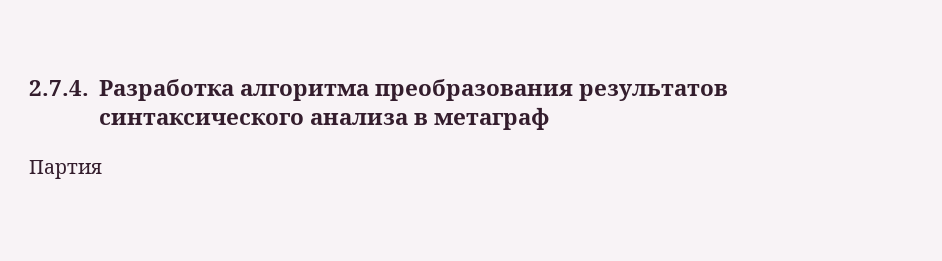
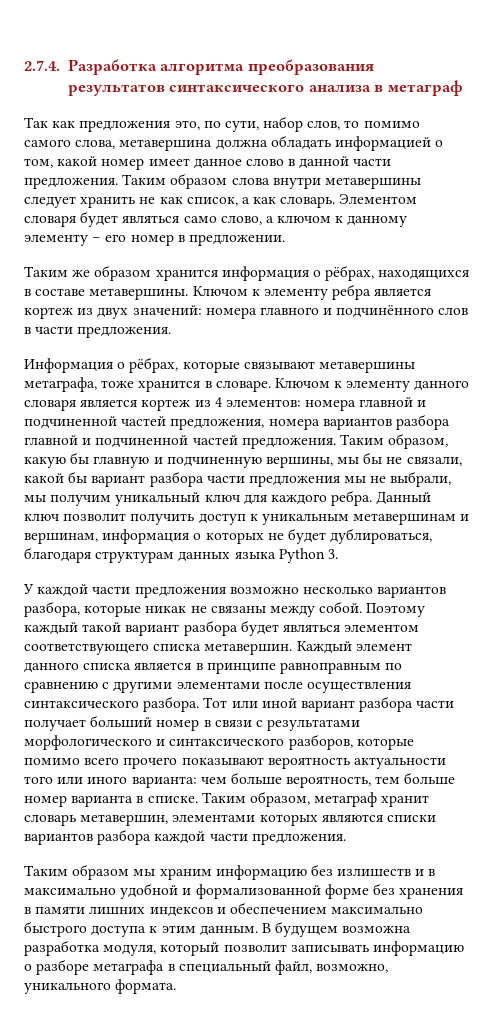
[29,160,102,179] Партия -> [24,116,420,132] [24,135,444,151] [24,156,392,170] [24,173,421,189] [24,194,418,208] [24,211,408,227] [24,234,285,246] [24,265,470,281] [24,284,432,300] [24,305,469,319] [24,326,172,338] [24,357,415,373] [24,377,470,392] [24,397,427,411] [24,414,450,430] [24,433,449,449] [24,452,462,468] [24,471,452,487] [24,490,432,506] [24,513,470,525] [24,528,433,544] [24,547,338,563] [23,584,447,598] [24,601,426,617] [24,620,420,636] [24,641,412,655] [24,662,403,674] [24,681,411,693] [24,696,455,712] [24,715,361,731] [24,734,414,750] [24,757,446,769] [24,772,456,788] [24,791,430,807] [24,814,436,826] [24,829,346,845] [24,864,436,880] [24,883,464,899] [24,902,424,917] [24,921,412,937] [24,940,464,956] [24,959,389,975] [24,979,177,994] Так как предложения это, по сути, набор слов, то помимо самого слова, метавершина должна обладать информацией о том, какой номер имеет данное слово в данной части предложения. Таким образом слова внутри метавершины следует хранить не как список, а как словарь. Элементом словаря будет являться само слово, а ключом к данному элементу – его номер в предложении. // Таким же образом хранится информация о рёбрах, находящихся в составе метавершины. Ключом к элементу ребра является кортеж из двух значений: номера главного и подчинённого слов в части предложения. // Информация о рёбрах, которые связывают метавершины метаграфа, тоже хранится в словаре. Ключом к элементу данного словаря является кортеж из 4 элементов: номера главной и подчиненной частей предложения, номера вариантов разбора главной и подчиненной частей предложения. Таким образом, какую бы главную и подчиненную вершины, мы бы не связали, какой бы вариант разбора части предложения мы не выбрали, мы получим уникальный ключ для каждого ребра. Данный ключ позволит получить доступ к уникальным метавершинам и вершинам, информация о которых не будет дублироваться, благодаря структурам данных языка Python 3. // У каждой части предложения возможно несколько вариантов разбора, которые никак не связаны между собой. Поэтому каждый такой вариант разбора будет являться элементом соответствующего списка метавершин. Каждый элемент данного списка является в принципе равноправным по сравнению с другими элементами после осуществления синтаксического разбора. Тот или иной вариант разбора части получает больший номер в связи с результатами морфологического и синтаксического разборов, которые помимо всего прочего показывают вероятность актуальности того или иного варианта: чем больше вероятность, тем больше номер варианта в списке. Таким образом, метаграф хранит словарь метавершин, элементами которых являются списки вариантов разбора каждой части предложения. // Таким образом мы храним информацию без излишеств и в максимально удобной и формализованной форме без хранения в памяти лишних индексов и обеспечением максимально быстрого доступа к этим данным. В будущем возможна разработка модуля, который позволит записывать информацию о разборе метаграфа в специальный файл, возможно, уникального формата.

